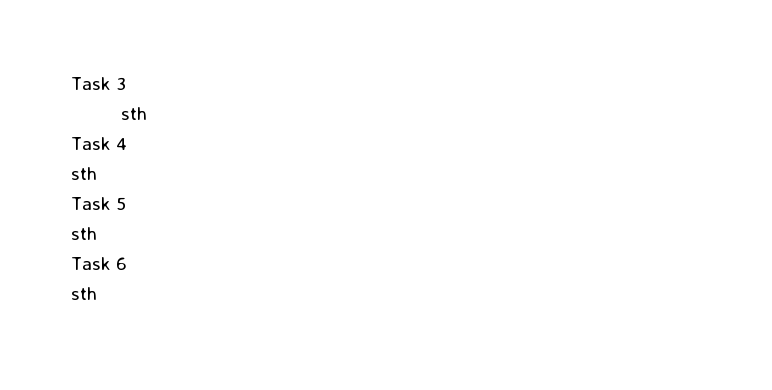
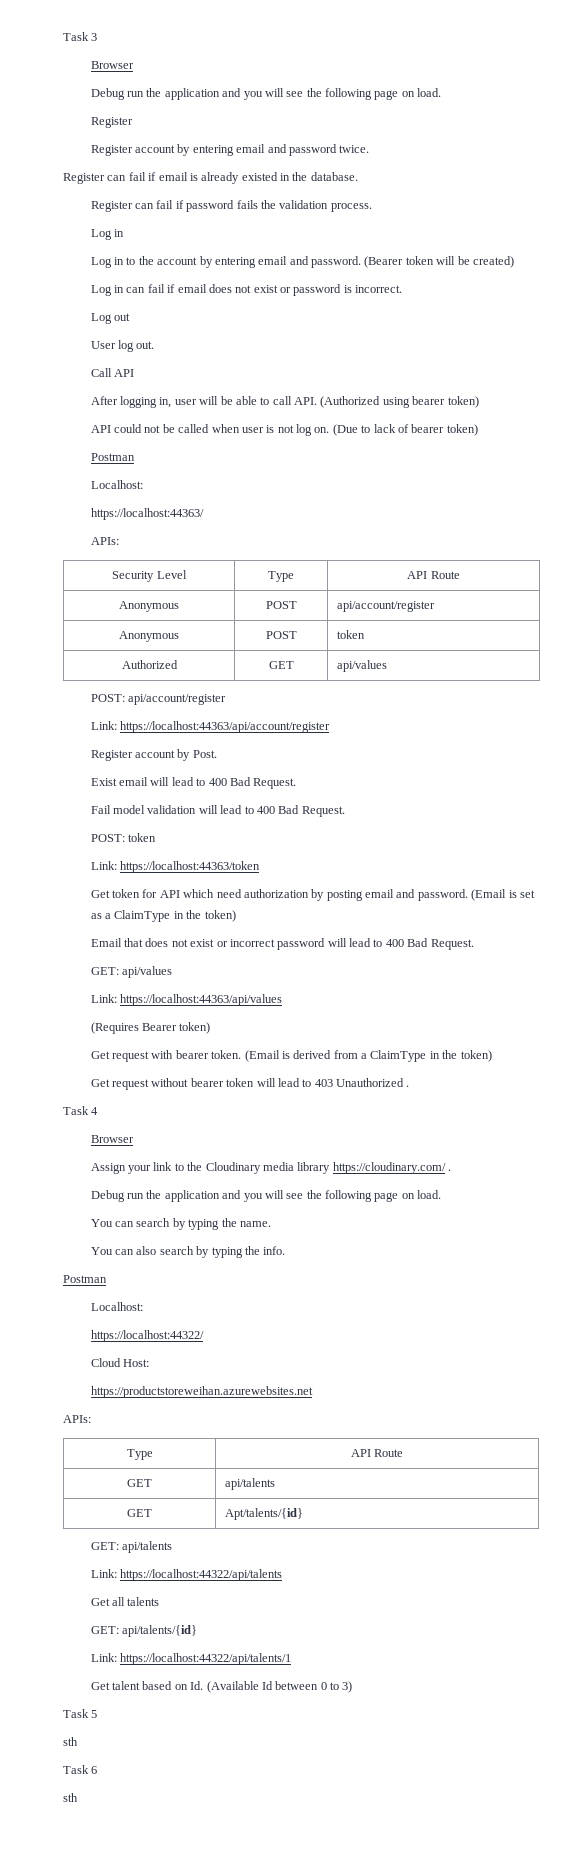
[120,107,147,120] [71,137,128,150] [71,167,97,180] sth // Task 4 // sth -> [90,61,134,69] [90,88,442,100] [90,117,133,128] [90,144,370,156] [63,172,358,184] [90,200,372,212] [90,229,125,240] [90,256,514,268] [90,284,403,296] [90,313,131,324] [90,340,155,352] [90,368,135,377] [90,396,479,408] [90,424,478,436] [90,453,135,461] [90,480,143,489] [90,508,204,520] [90,537,119,545] [112,570,187,582] [268,571,294,582] [407,571,460,579] [119,601,179,612] [265,601,297,609] [336,601,435,612] [119,631,179,642] [265,631,297,639] [336,630,365,639] [121,660,178,669] [268,661,294,669] [336,660,387,672] [90,694,227,705] [90,721,331,733] [90,749,217,761] [90,777,297,789] [90,805,345,817] [90,833,157,842] [90,861,261,873] [90,889,535,901] [90,910,236,922] [90,938,474,950] [90,966,173,978] [90,994,283,1006] [90,1022,211,1034] [90,1050,492,1062] [90,1078,410,1090] [63,1106,99,1115] [90,1135,134,1143] [90,1162,452,1174] [90,1190,442,1202] [90,1218,271,1230] [90,1246,286,1258] [63,1275,107,1283] [90,1302,143,1311] [90,1330,204,1342] [90,1358,150,1367] [90,1386,313,1398] [63,1415,91,1423] [126,1449,153,1460] [350,1449,404,1457] [127,1479,152,1487] [224,1478,275,1490] [127,1509,152,1517] [224,1508,303,1520] [90,1541,173,1553] [90,1569,283,1581] [90,1597,160,1606] [90,1625,198,1637] [90,1653,292,1665] [90,1681,353,1693] Browser // Debug run the application and you will see the following page on load. // Register // Register account by entering email and password twice. // Register can fail if email is already existed in the database. // Register can fail if password fails the validation process. // Log in // Log in to the account by entering email and password. (Bearer token will be created) // Log in can fail if email does not exist or password is incorrect. // Log out // User log out. // Call API // After logging in, user will be able to call API. (Authorized using bearer token) // API could not be called when user is not log on. (Due to lack of bearer token) // Postman // Localhost: // https://localhost:44363/ // APIs: // Security Level | Type | API Route // Anonymous | POST | api/account/register // Anonymous | POST | token // Authorized | GET | api/values // POST: api/account/register // Link: https://localhost:44363/api/account/register // Register account by Post. // Exist email will lead to 400 Bad Request. // Fail model validation will lead to 400 Bad Request. // POST: token // Link: https://localhost:44363/token // Get token for API which need authorization by posting email and password. (Email is set as a ClaimType in the token) // Email that does not exist or incorrect password will lead to 400 Bad Request. // GET: api/values // Link: https://localhost:44363/api/values // (Requires Bearer token) // Get request with bearer token. (Email is derived from a ClaimType in the token) // Get request without bearer token will lead to 403 Unauthorized . // Task 4 // Browser // Assign your link to the Cloudinary media library https://cloudinary.com/ . // Debug run the application and you will see the following page on load. // You can search by typing the name. // You can also search by typing the info. // Postman // Localhost: // https://localhost:44322/ // Cloud Host: // https://productstoreweihan.azurewebsites.net // APIs: // Type | API Route // GET | api/talents // GET | Apt/talents/{id} // GET: api/talents // Link: https://localhost:44322/api/talents // Get all talents // GET: api/talents/{id} // Link: https://localhost:44322/api/talents/1 // Get talent based on Id. (Available Id between 0 to 3)

